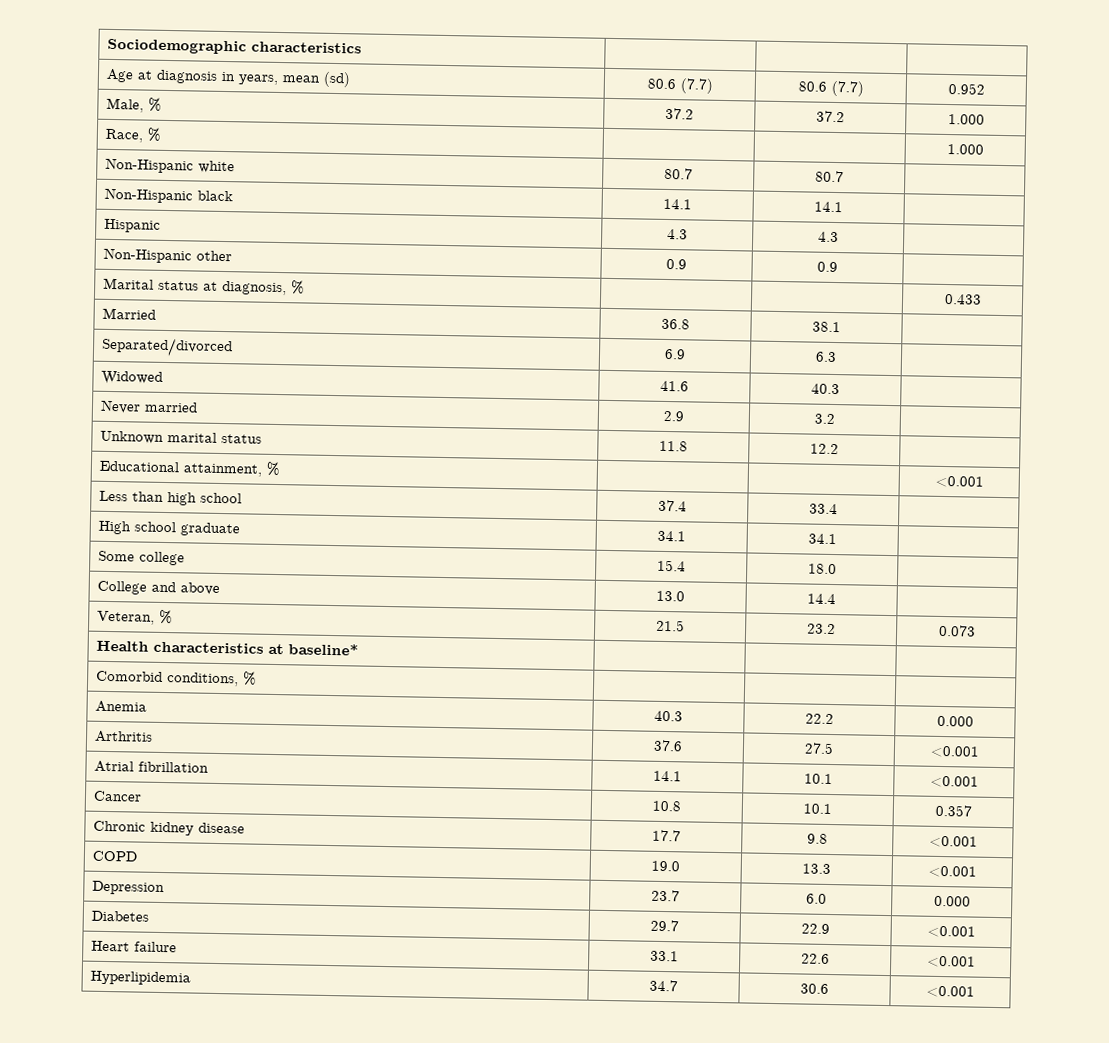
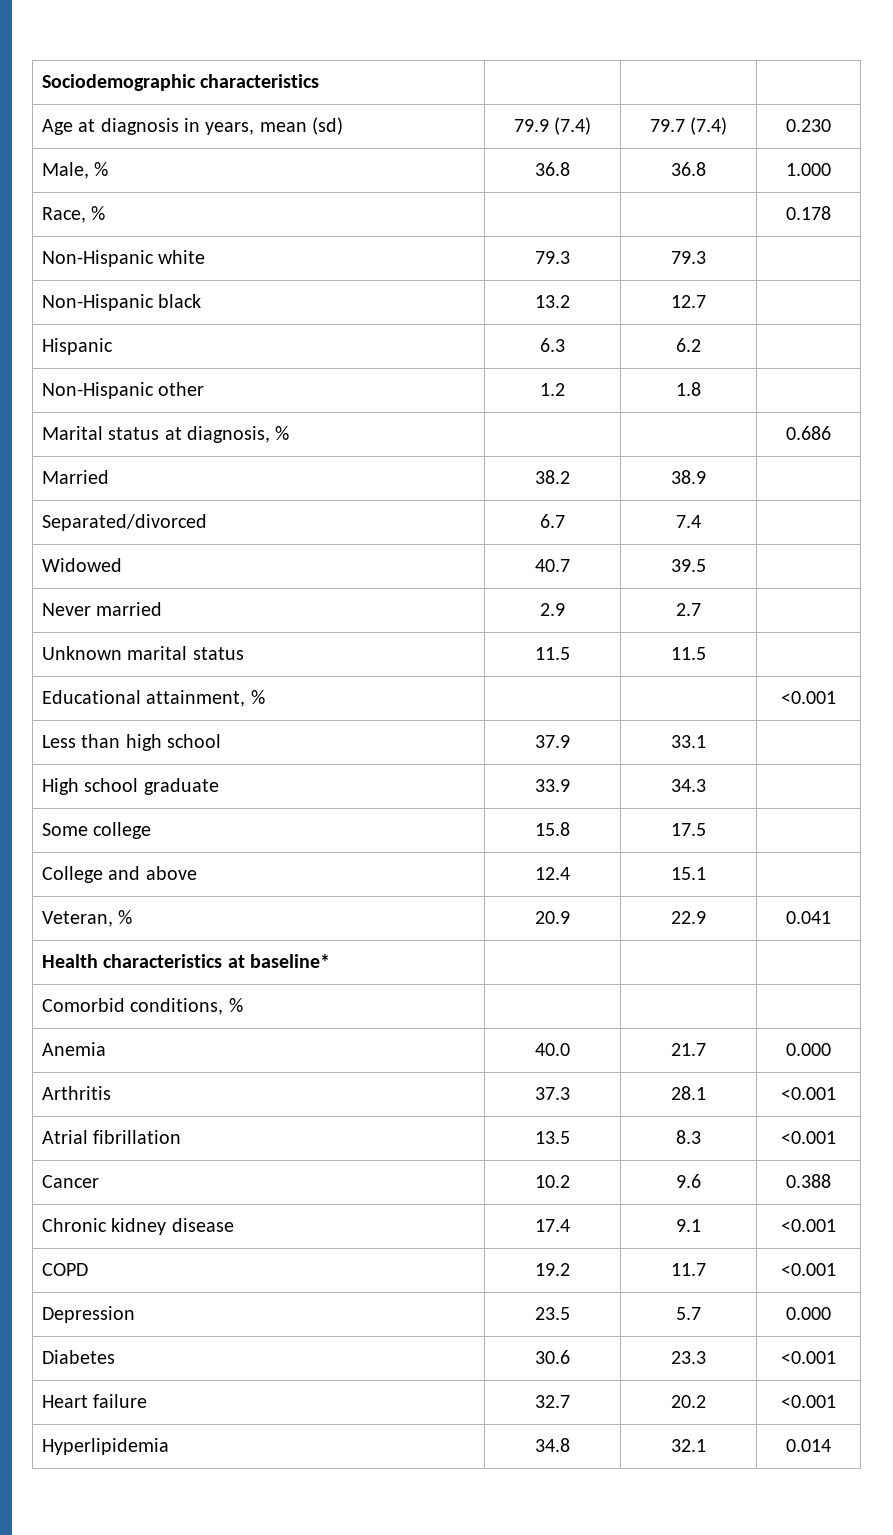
[646,78,713,94] [797,80,864,97] [947,83,985,95] 80.6 (7.7) | 80.6 (7.7) | 0.952 -> [513,117,592,135] [649,117,728,135] [786,119,831,132] 79.9 (7.4) | 79.7 (7.4) | 0.230
[665,107,694,120] [816,110,845,123] 37.2 | 37.2 -> [535,162,570,176] [671,162,706,176] 36.8 | 36.8
[946,143,984,155] 1.000 -> [786,206,831,220] 0.178
[664,167,693,180] [815,170,844,183] 80.7 | 80.7 -> [535,251,570,264] [671,251,706,264] 79.3 | 79.3
[663,198,692,210] [814,201,843,213] 14.1 | 14.1 -> [535,295,570,308] [671,295,706,308] 13.2 | 12.7
[667,228,688,240] [818,231,839,243] 4.3 | 4.3 -> [540,338,565,352] [676,338,701,352] 6.3 | 6.2
[666,258,687,270] [817,261,838,273] 0.9 | 0.9 -> [540,383,565,396] [676,382,701,396] 1.2 | 1.8
[943,293,982,305] 0.433 -> [786,426,831,440] 0.686
[661,318,690,330] [812,321,841,333] 36.8 | 38.1 -> [535,470,570,484] [671,470,706,484] 38.2 | 38.9
[664,348,686,360] [815,351,837,363] 6.9 | 6.3 -> [540,514,565,528] [676,515,701,528] 6.7 | 7.4
[660,380,689,392] [811,383,840,395] 41.6 | 40.3 -> [535,559,570,572] [671,559,706,572] 40.7 | 39.5
[814,413,835,425] 3.2 -> [676,603,701,616] 2.7
[659,440,688,452] [810,443,839,455] 11.8 | 12.2 -> [535,647,570,660] [671,647,706,660] 11.5 | 11.5
[658,499,687,512] [809,503,838,515] 37.4 | 33.4 -> [535,735,570,748] [671,735,706,748] 37.9 | 33.1
[657,530,686,542] [808,533,837,545] 34.1 | 34.1 -> [535,779,570,792] [671,779,706,792] 33.9 | 34.3
[657,559,686,572] [808,563,837,575] 15.4 | 18.0 -> [535,822,570,836] [671,823,706,836] 15.8 | 17.5
[656,590,685,602] [807,593,836,605] 13.0 | 14.4 -> [535,867,570,880] [671,867,706,880] 12.4 | 15.1
[656,619,685,632] [807,623,836,635] [938,624,976,637] 21.5 | 23.2 | 0.073 -> [535,911,570,924] [671,911,706,924] [786,911,831,924] 20.9 | 22.9 | 0.041
[654,710,683,722] [805,713,834,725] 40.3 | 22.2 -> [535,1043,570,1056] [671,1043,706,1056] 40.0 | 21.7
[653,739,683,752] [804,742,834,755] 37.6 | 27.5 -> [535,1087,570,1100] [671,1086,706,1100] 37.3 | 28.1
[653,770,682,782] [804,773,833,785] 14.1 | 10.1 -> [535,1131,570,1144] [676,1130,701,1144] 13.5 | 8.3
[652,800,681,812] [803,803,832,815] [934,804,972,817] 10.8 | 10.1 | 0.357 -> [535,1175,570,1188] [676,1174,701,1188] [786,1174,831,1188] 10.2 | 9.6 | 0.388
[652,829,681,842] [807,833,828,844] 17.7 | 9.8 -> [535,1219,570,1232] [676,1219,701,1232] 17.4 | 9.1
[651,860,680,872] [802,863,831,875] 19.0 | 13.3 -> [535,1263,570,1276] [671,1263,706,1276] 19.2 | 11.7
[651,889,680,902] [806,893,827,904] 23.7 | 6.0 -> [535,1307,570,1320] [676,1307,701,1320] 23.5 | 5.7
[650,919,679,932] [801,923,830,935] 29.7 | 22.9 -> [535,1350,570,1364] [671,1351,706,1364] 30.6 | 23.3
[650,950,679,962] [801,953,830,965] 33.1 | 22.6 -> [535,1395,570,1408] [671,1395,706,1408] 32.7 | 20.2
[649,979,678,992] [800,983,829,995] [925,985,975,998] 34.7 | 30.6 | <0.001 -> [535,1438,570,1452] [671,1439,706,1452] [786,1439,831,1452] 34.8 | 32.1 | 0.014

